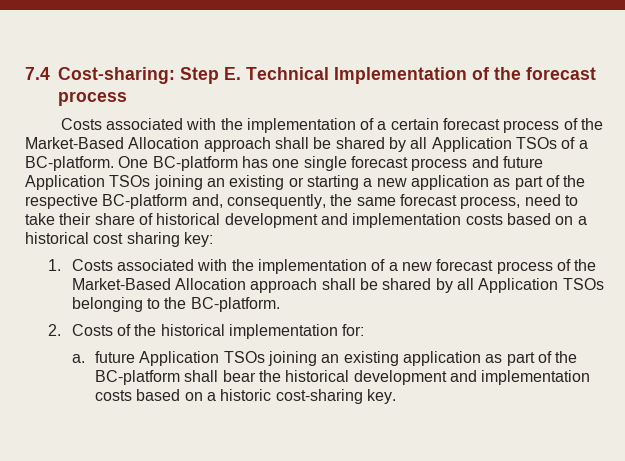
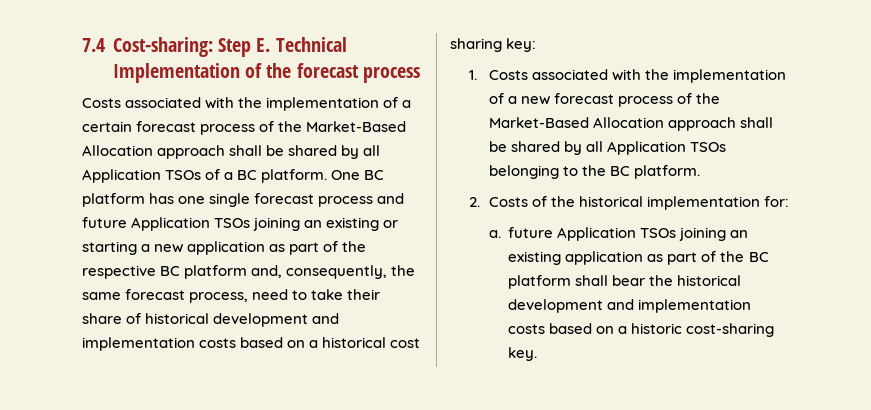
[25,156,238,171] BC-platform. One BC-platform -> [237,169,385,183] [82,193,145,207] BC platform. One BC platform
[102,194,188,209] BC-platform -> [160,265,248,279] BC platform
[190,297,280,312] BC-platform. -> [609,165,700,179] BC platform.
[95,370,181,385] BC-platform -> [748,252,769,262] [508,275,572,289] BC platform

